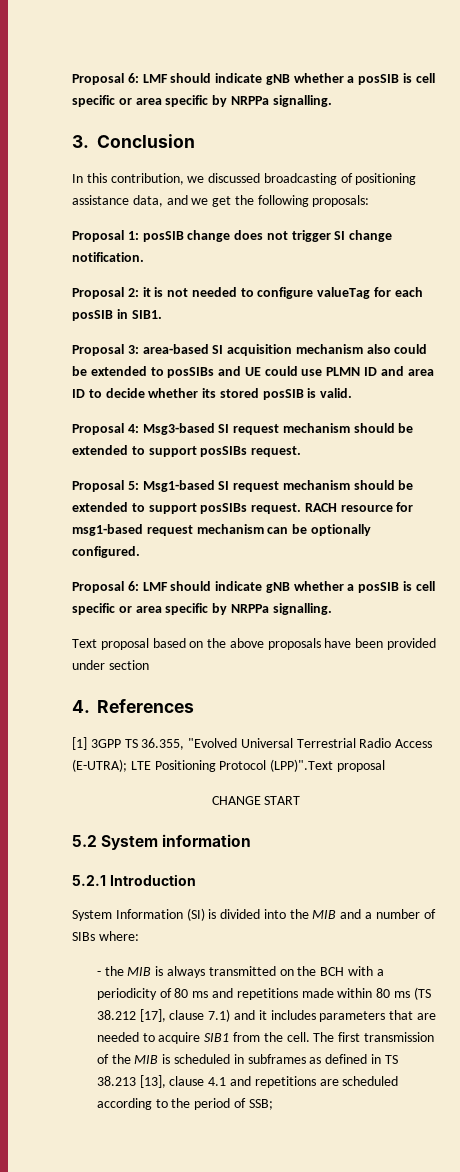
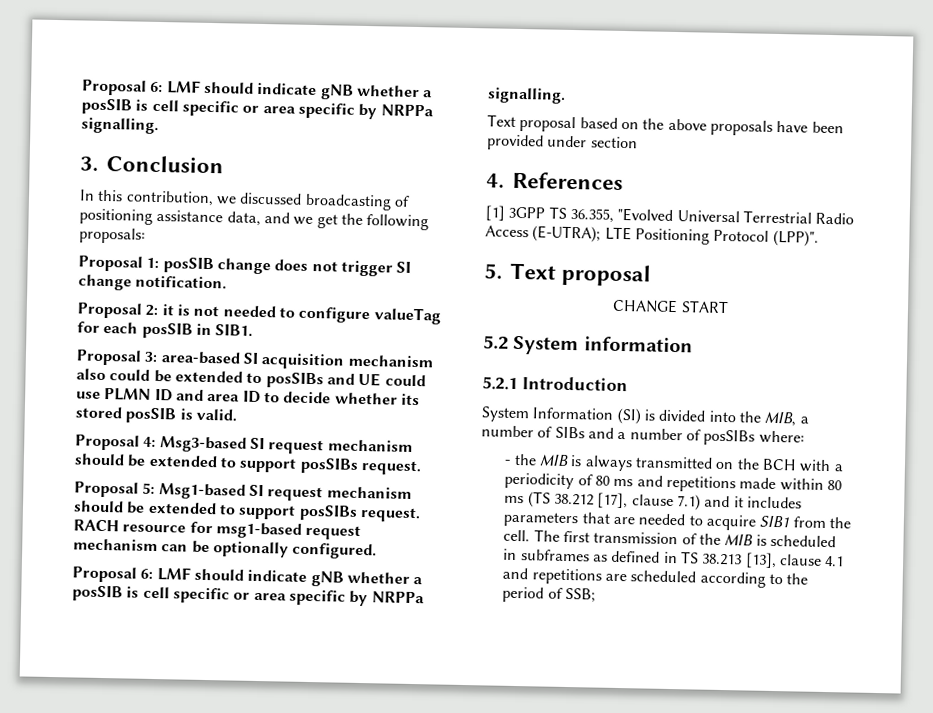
[270,759,334,772] (LPP)".Text -> [772,229,819,247] [484,262,556,280] (LPP)". // 5. Text
[312,910,337,919] MIB -> [764,411,809,427] [481,425,585,439] MIB, a number of SIBs
[72,932,95,941] SIBs -> [703,429,756,446] posSIBs

